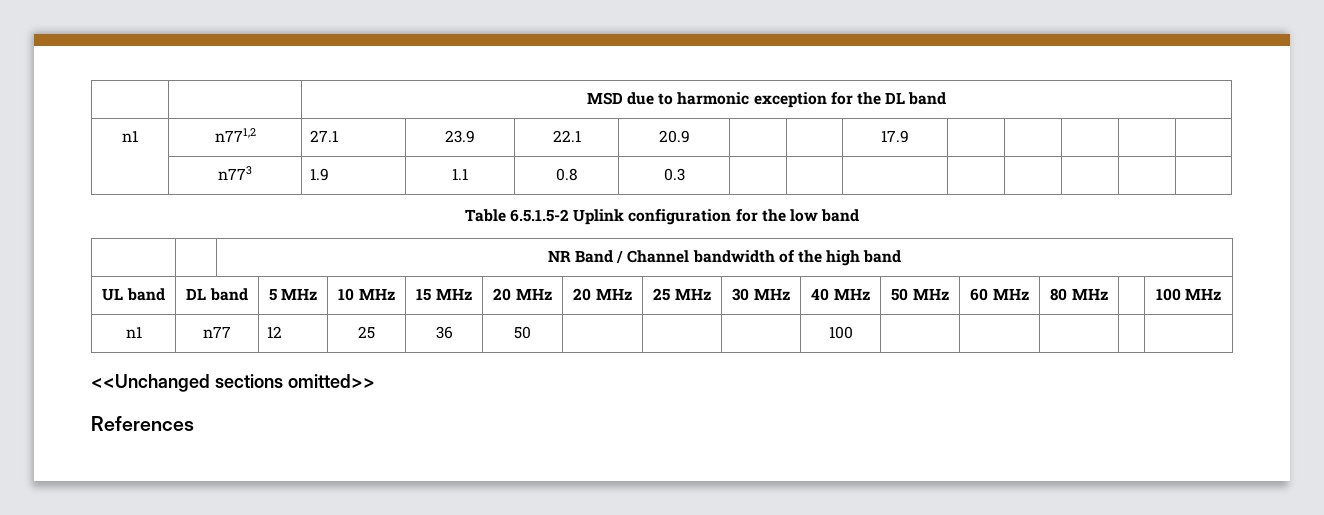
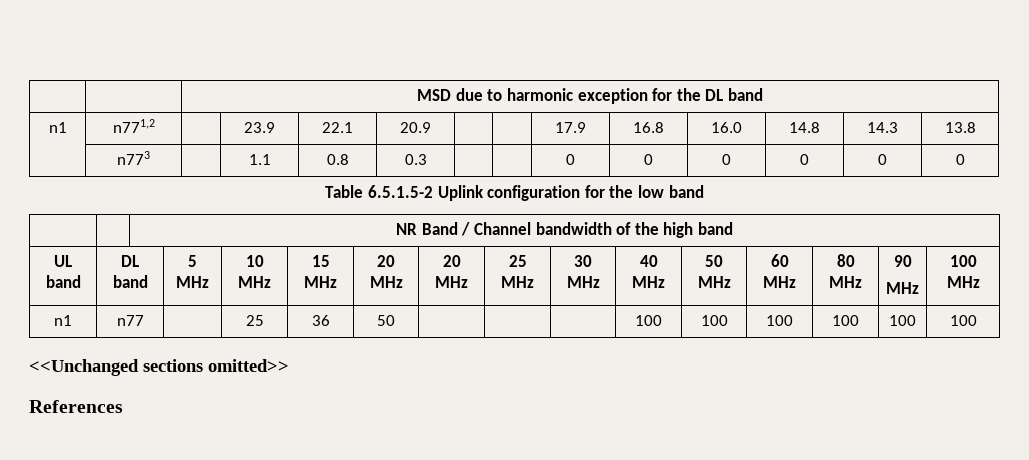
[309,130,338,142] 27.1 -> (155, 126) none
(909, 136) | | | | -> [633,122,664,133] [711,122,742,133] [789,122,820,133] [867,122,898,133] [944,122,976,133] 16.8 | 16.0 | 14.8 | 14.3 | 13.8
[309,168,329,181] 1.9 -> (150, 158) none
(685, 174) | | | | | -> [566,154,575,165] [644,154,653,165] [722,154,731,165] [800,154,809,165] [878,154,887,165] [955,154,965,165] 0 | 0 | 0 | 0 | 0 | 0
(1108, 294) none -> [893,255,912,267] [886,282,919,294] 90 // MHz
[266,326,282,338] 12 -> (144, 320) none
(853, 332) | | | | -> [700,315,728,326] [766,315,793,326] [832,315,859,326] [889,315,916,326] [949,315,977,326] 100 | 100 | 100 | 100 | 100

